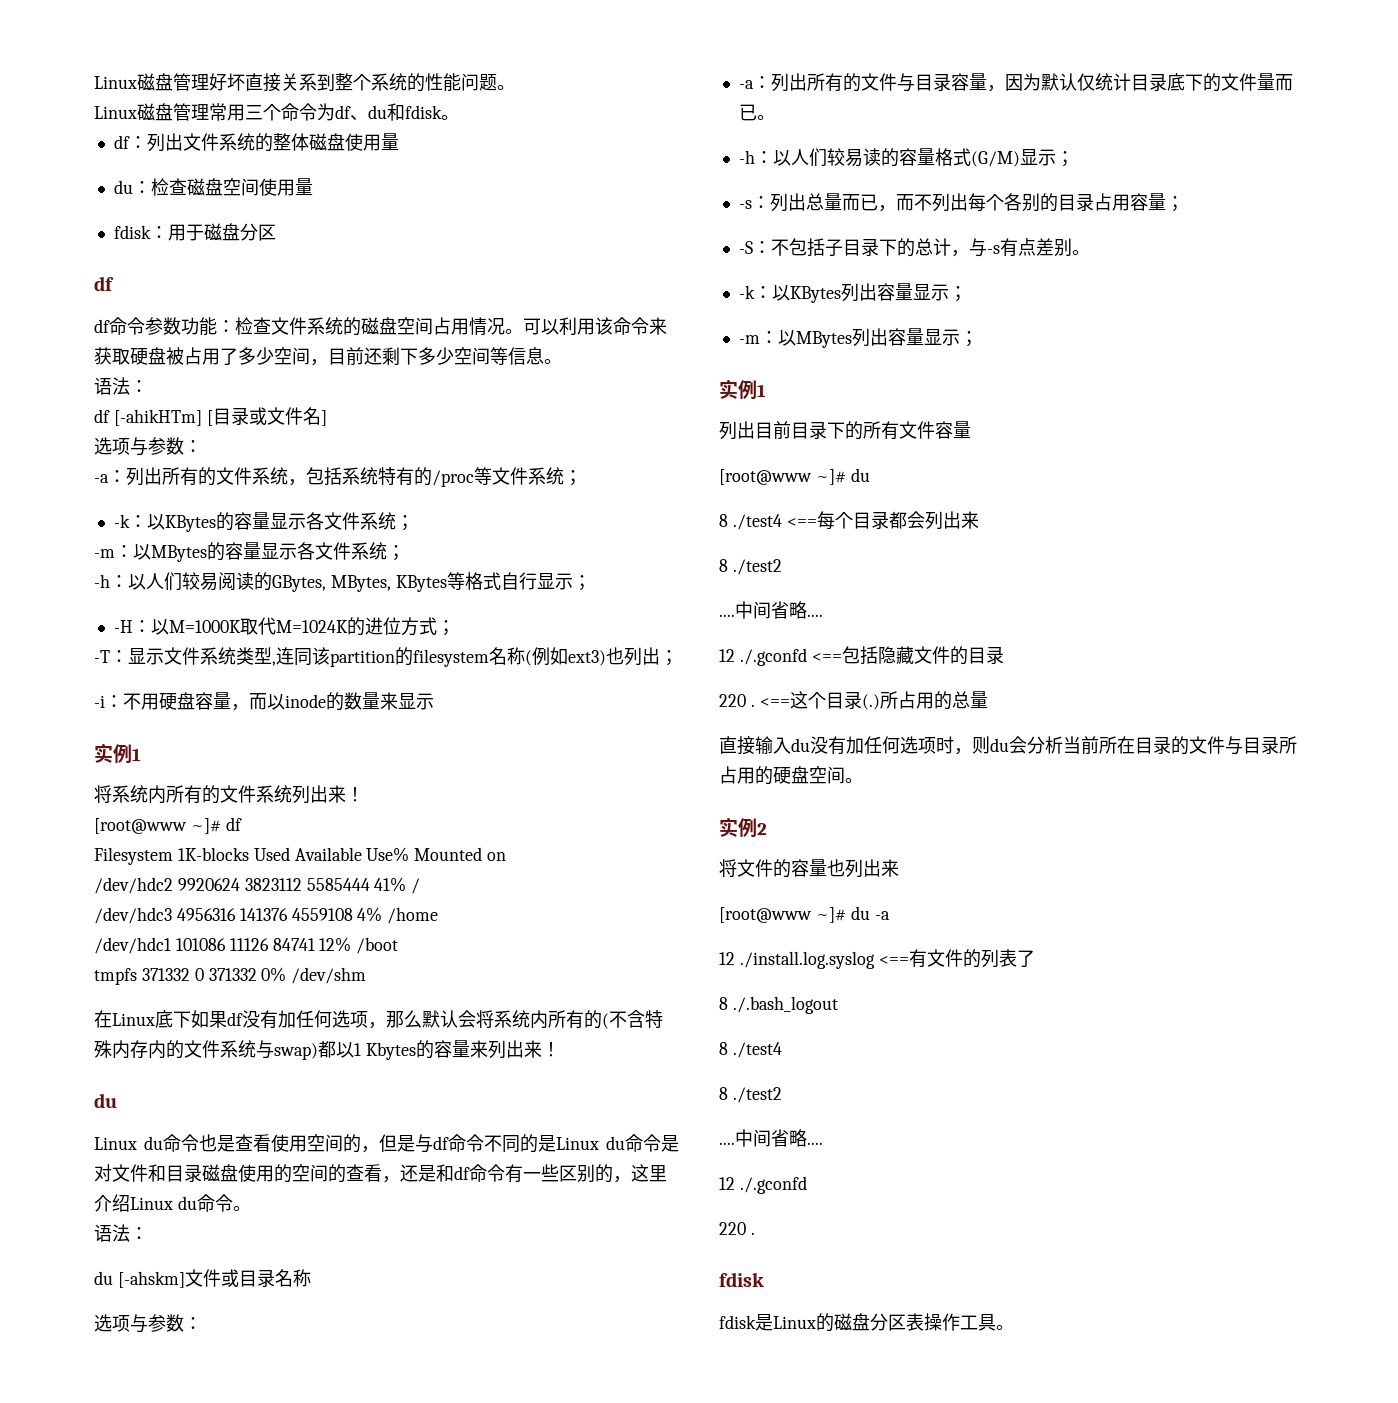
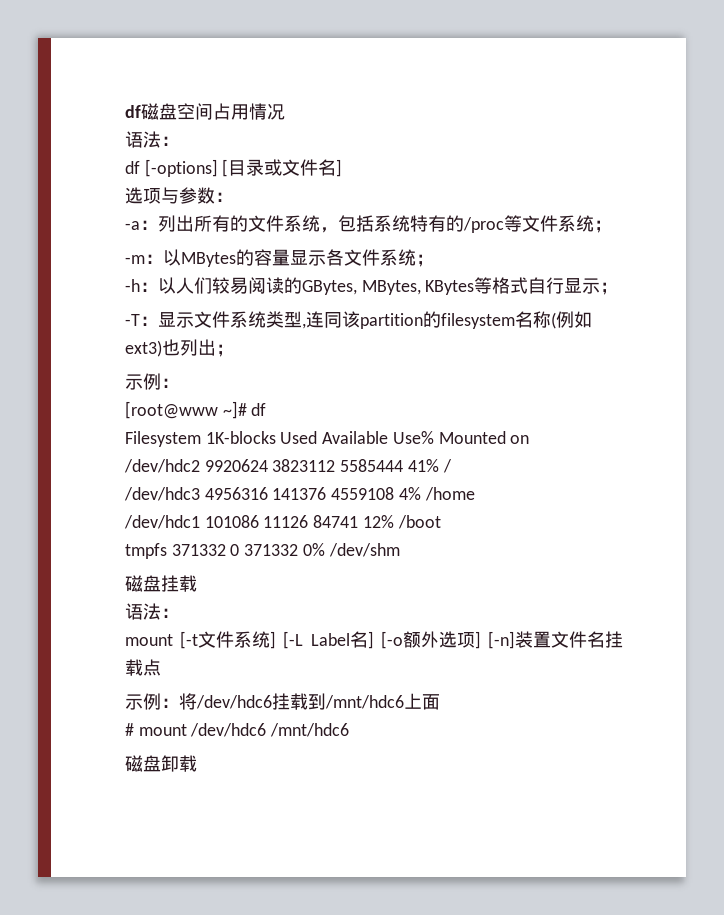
[94,73,515,92] [94,103,459,121] [113,133,399,152] [113,178,313,196] [113,223,276,241] [94,276,114,291] [94,317,667,336] [94,347,562,366] Linux磁盘管理好坏直接关系到整个系统的性能问题。 // Linux磁盘管理常用三个命令为df、du和fdisk。 // df：列出文件系统的整体磁盘使用量 // du：检查磁盘空间使用量 // fdisk：用于磁盘分区 // df // df命令参数功能：检查文件系统的磁盘空间占用情况。可以利用该命令来获取硬盘被占用了多少空间，目前还剩下多少空间等信息。 -> [125,103,285,120] df磁盘空间占用情况
[113,409,202,426] [-ahikHTm] -> [144,159,218,177] [-options]
[113,512,414,532] // -k：以KBytes的容量显示各文件系统； -> (612, 226) none
[113,617,455,636] // -H：以M=1000K取代M=1024K的进位方式； -> (619, 288) none
[94,692,434,711] [94,743,141,763] [94,785,364,804] -i：不用硬盘容量，而以inode的数量来显示 // 实例1 // 将系统内所有的文件系统列出来！ -> [125,373,179,390] 示例：
[94,1010,663,1029] [94,1040,560,1060] [94,1093,117,1108] [94,1134,679,1153] [94,1164,667,1183] [94,1194,251,1212] [94,1224,148,1242] [94,1269,311,1288] [94,1314,202,1333] [738,73,1293,92] [738,104,775,121] [738,148,1074,167] [738,193,1184,212] [738,238,1090,257] [738,283,967,303] [738,328,978,348] [719,379,766,399] [719,421,971,440] [719,468,870,485] [719,511,979,530] [719,559,782,575] [719,601,823,619] [719,646,1004,666] [719,691,988,710] [719,736,1297,755] [719,766,863,785] [719,817,767,837] [719,859,899,878] [719,906,890,923] [719,949,1035,969] [719,996,838,1014] [719,1042,782,1058] [719,1087,782,1103] [719,1129,823,1147] [719,1176,807,1194] [719,1222,755,1235] [719,1272,764,1287] [719,1313,1014,1332] 在Linux底下如果df没有加任何选项，那么默认会将系统内所有的(不含特殊内存内的文件系统与swap)都以1 Kbytes的容量来列出来！ // du // Linux du命令也是查看使用空间的，但是与df命令不同的是Linux du命令是对文件和目录磁盘使用的空间的查看，还是和df命令有一些区别的，这里介绍Linux du命令。 // 语法： // du [-ahskm]文件或目录名称 // 选项与参数： // -a：列出所有的文件与目录容量，因为默认仅统计目录底下的文件量而已。 // -h：以人们较易读的容量格式(G/M)显示； // -s：列出总量而已，而不列出每个各别的目录占用容量； // -S：不包括子目录下的总计，与-s有点差别。 // -k：以KBytes列出容量显示； // -m：以MBytes列出容量显示； // 实例1 // 列出目前目录下的所有文件容量 // [root@www ~]# du // 8 ./test4 <==每个目录都会列出来 // 8 ./test2 // ....中间省略.... // 12 ./.gconfd <==包括隐藏文件的目录 // 220 . <==这个目录(.)所占用的总量 // 直接输入du没有加任何选项时，则du会分析当前所在目录的文件与目录所占用的硬盘空间。 // 实例2 // 将文件的容量也列出来 // [root@www ~]# du -a // 12 ./install.log.syslog <==有文件的列表了 // 8 ./.bash_logout // 8 ./test4 // 8 ./test2 // ....中间省略.... // 12 ./.gconfd // 220 . // fdisk // fdisk是Linux的磁盘分区表操作工具。 -> [125,575,197,592] [125,603,179,620] [125,631,623,649] [125,659,161,676] [125,693,440,710] [125,723,350,737] [125,755,197,772] 磁盘挂载 // 语法： // mount [-t文件系统] [-L Label名] [-o额外选项] [-n]装置文件名挂载点 // 示例：将/dev/hdc6挂载到/mnt/hdc6上面 // # mount /dev/hdc6 /mnt/hdc6 // 磁盘卸载

